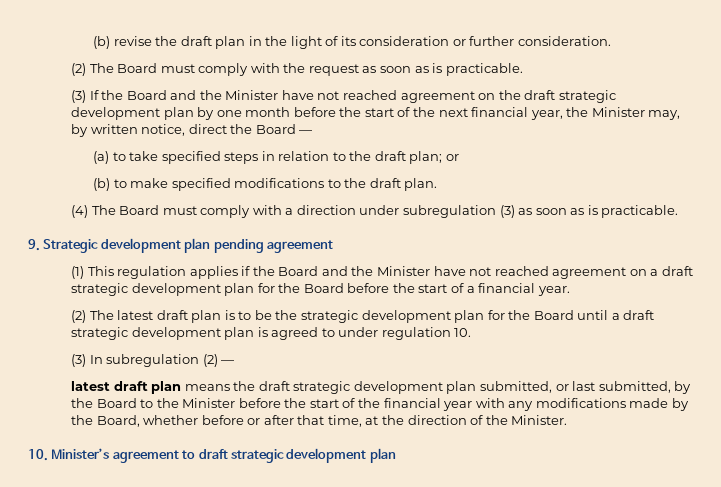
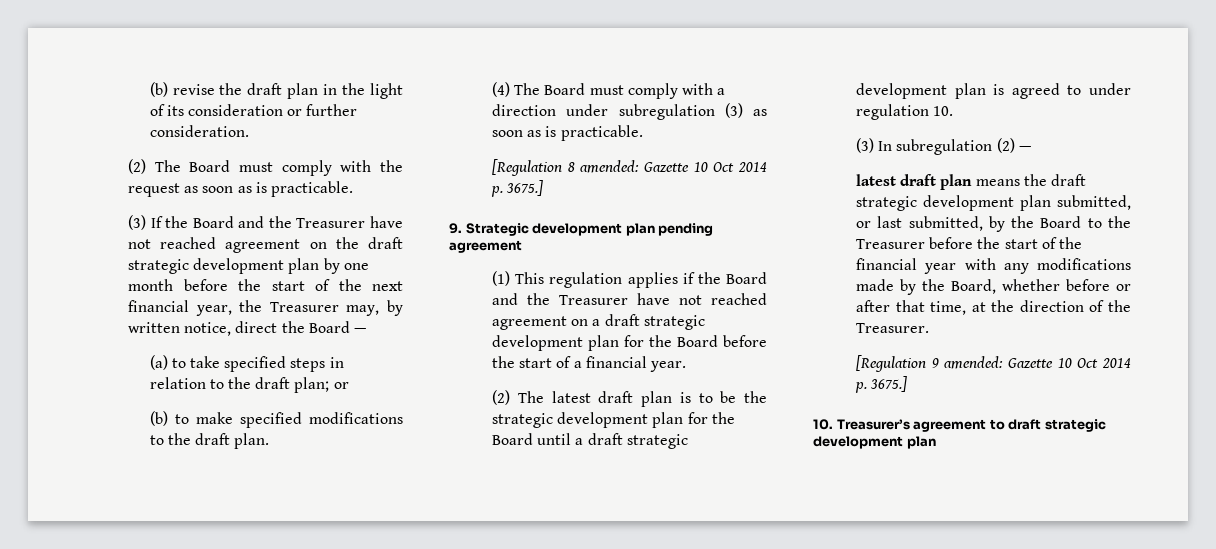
[225,90,279,100] Minister -> [296,218,366,228] Treasurer
[591,107,645,117] Minister -> [269,302,339,312] Treasurer
(679, 211) none -> [492,159,767,176] [491,180,544,197] // [Regulation 8 amended: Gazette 10 Oct 2014 p. 3675.]
[377,266,431,276] Minister -> [559,295,629,305] Treasurer
[182,398,236,408] Minister -> [856,239,926,249] Treasurer
[511,415,568,425] [28,448,110,461] Minister. // 10. Minister’s -> [856,323,930,333] [856,355,1131,372] [855,376,908,393] [813,419,910,430] Treasurer. // [Regulation 9 amended: Gazette 10 Oct 2014 p. 3675.] // 10. Treasurer’s

